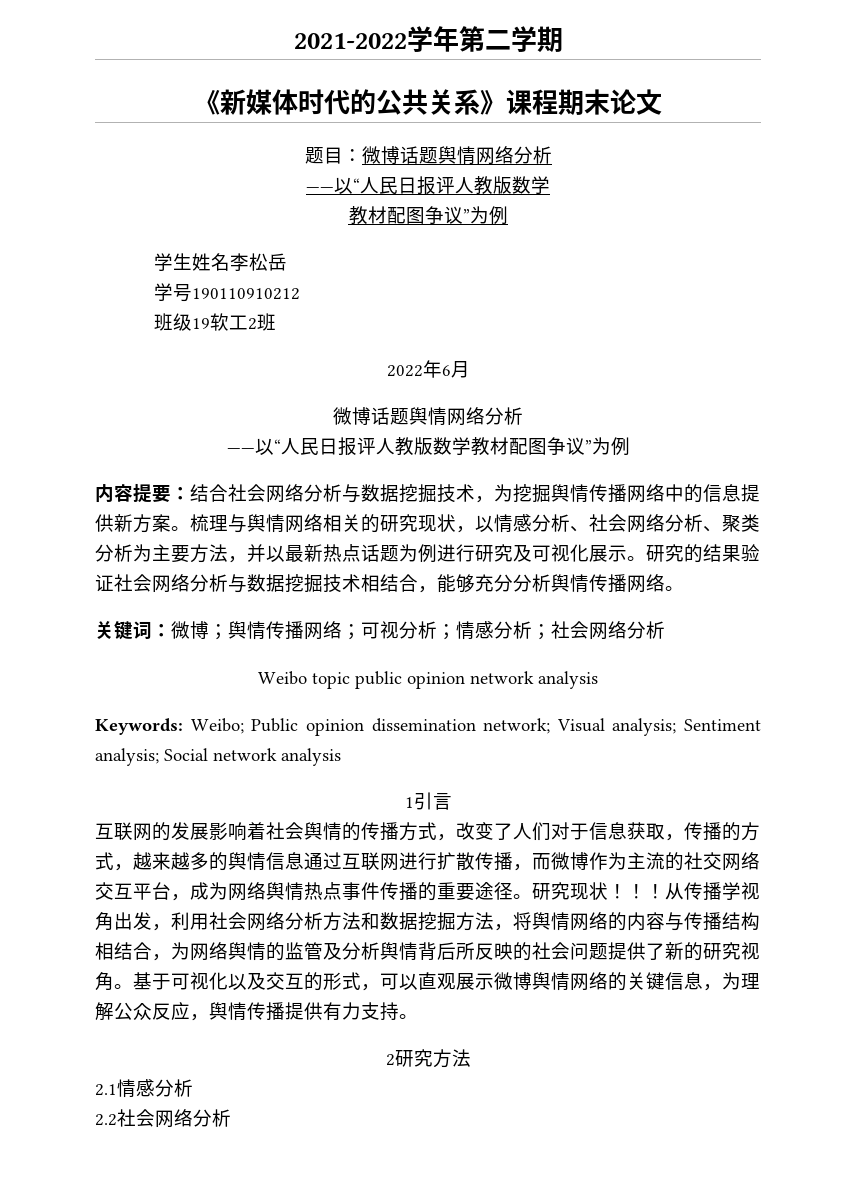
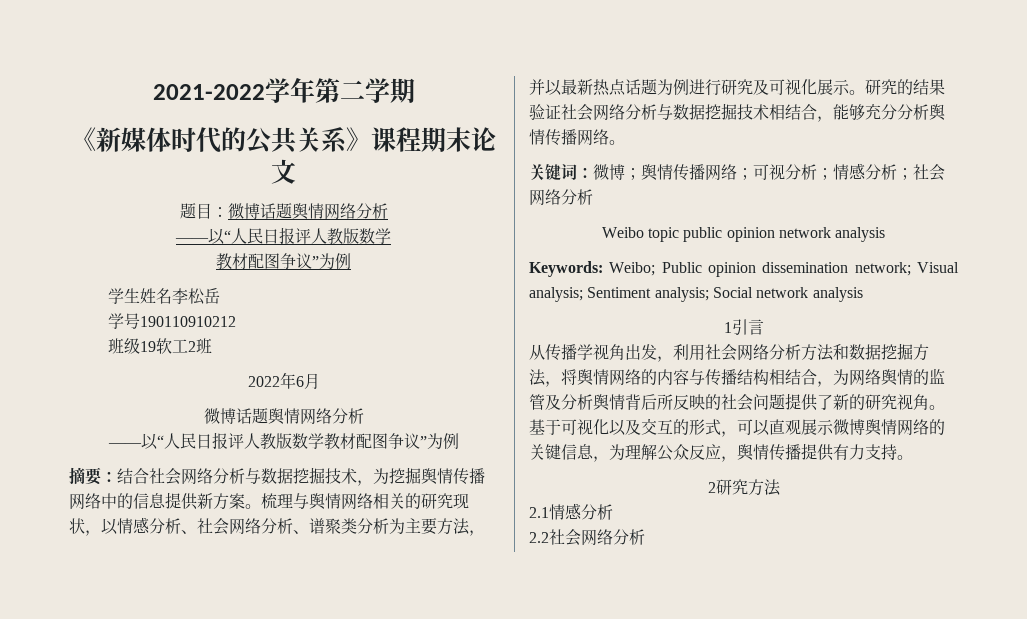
[95,483,152,503] 内容提 -> [69,467,85,485] 摘
(722, 529) none -> [309,518,325,534] 谱
[95,822,760,841] [95,852,760,871] [95,882,665,901] 互联网的发展影响着社会舆情的传播方式，改变了人们对于信息获取，传播的方式，越来越多的舆情信息通过互联网进行扩散传播，而微博作为主流的社交网络交互平台，成为网络舆情热点事件传播的重要途径。研究现状！！！ -> (764, 327) none

